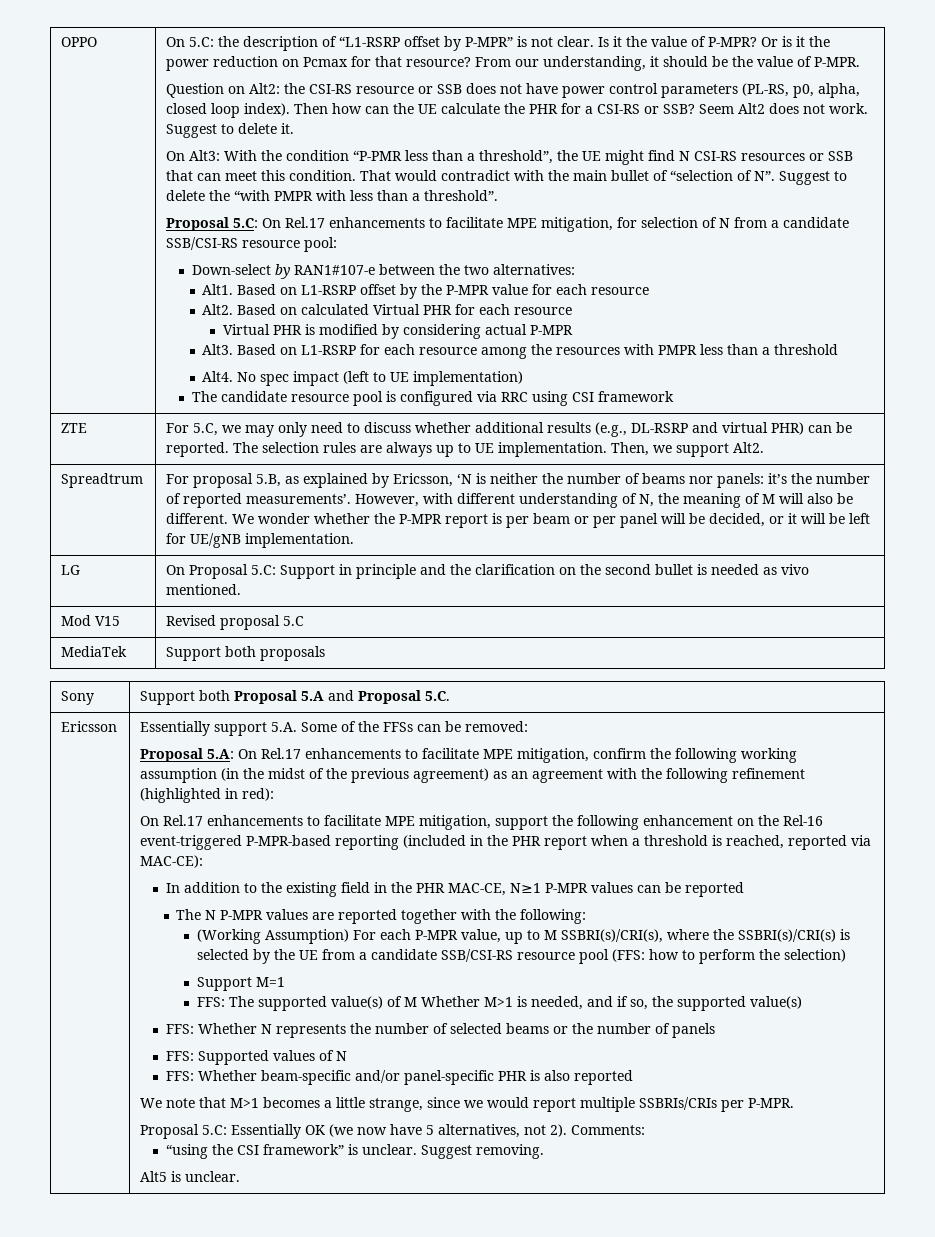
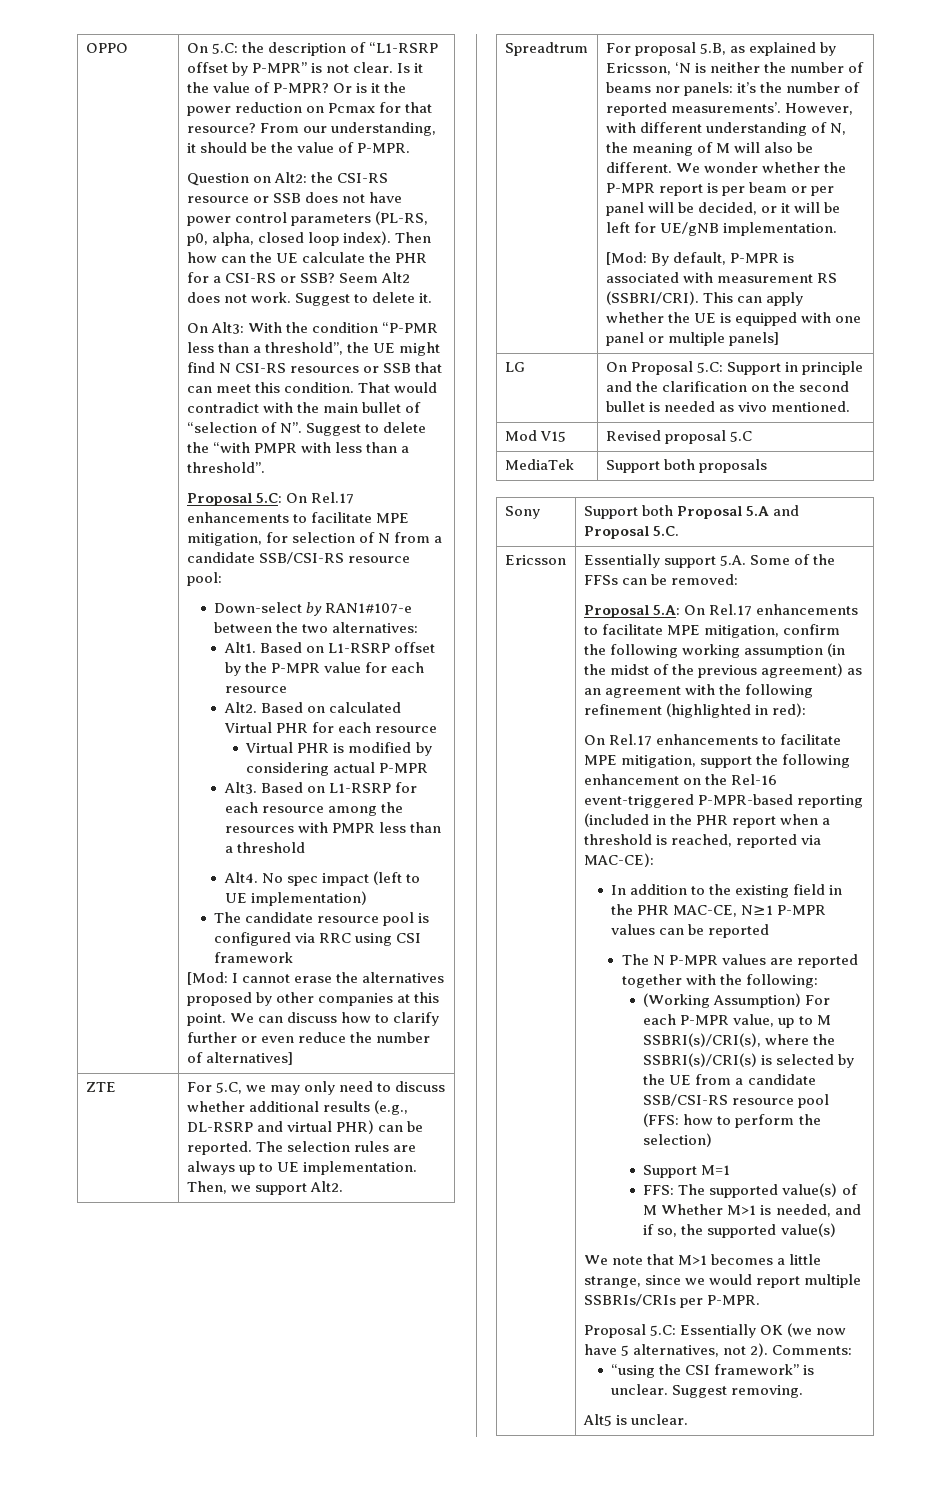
(674, 396) none -> [186,972,445,985] [186,992,440,1006] [186,1012,440,1026] [186,1032,431,1043] [186,1052,293,1065] // [Mod: I cannot erase the alternatives proposed by other companies at this point. We can discuss how to clarify further or even reduce the number of alternatives]
(355, 540) none -> [605,252,795,266] [605,272,838,283] [605,291,804,306] [605,312,862,326] [605,332,780,346] // [Mod: By default, P-MPR is associated with measurement RS (SSBRI/CRI). This can apply whether the UE is equipped with one panel or multiple panels]
[165,1023,715,1038] [165,1050,347,1065] [165,1070,633,1085] // FFS: Whether N represents the number of selected beams or the number of panels // FFS: Supported values of N // FFS: Whether beam-specific and/or panel-specific PHR is also reported -> (836, 1230) none

